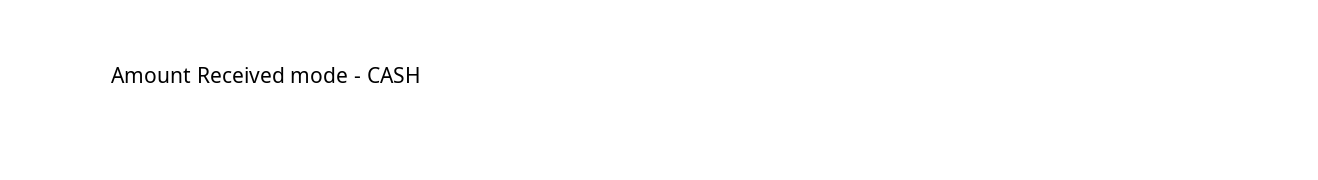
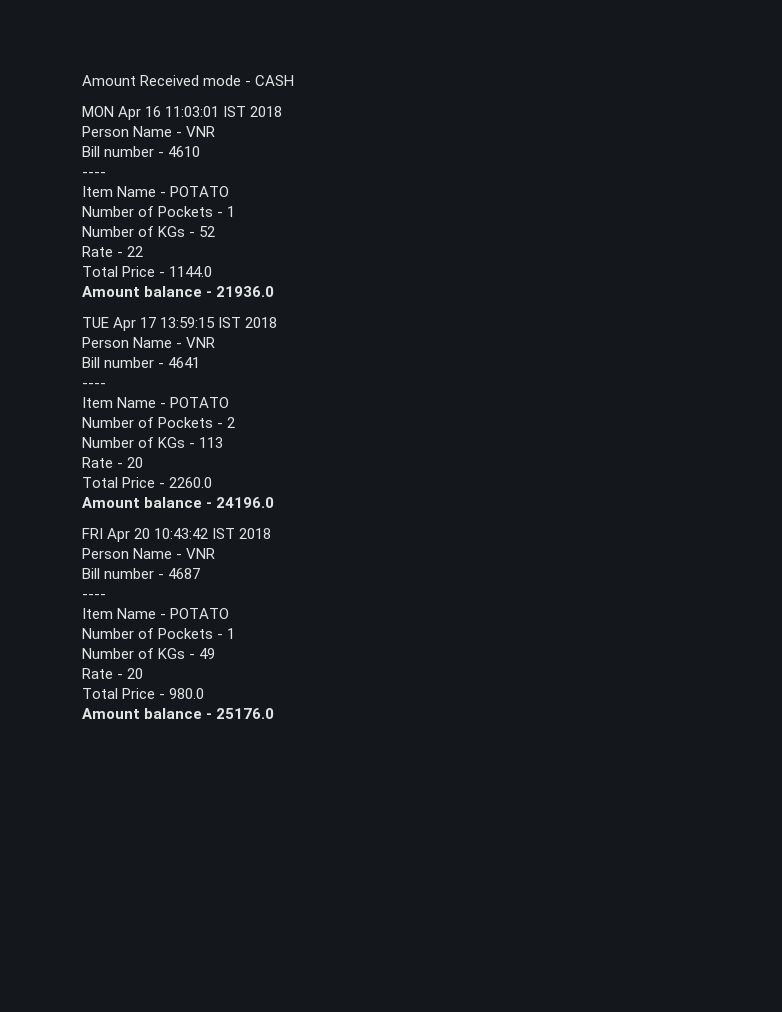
(421, 75) none -> [82,106,283,120] [82,126,216,137] [82,146,201,157] [82,172,106,177] [82,186,230,197] [82,206,236,217] [82,226,216,237] [82,246,144,257] [82,266,213,277] [82,286,275,297] [82,317,278,331] [82,337,216,348] [82,357,201,368] [82,383,106,388] [82,397,230,408] [82,417,236,428] [82,437,224,448] [82,457,144,468] [82,477,213,488] [82,497,275,508] [82,528,272,542] [82,548,216,559] [82,568,201,579] [82,594,106,599] [82,608,230,619] [82,628,236,639] [82,648,216,659] [82,668,144,679] [82,688,205,699] [82,708,275,719] // MON Apr 16 11:03:01 IST 2018 // Person Name - VNR // Bill number - 4610 // ---- // Item Name - POTATO // Number of Pockets - 1 // Number of KGs - 52 // Rate - 22 // Total Price - 1144.0 // Amount balance - 21936.0 // TUE Apr 17 13:59:15 IST 2018 // Person Name - VNR // Bill number - 4641 // ---- // Item Name - POTATO // Number of Pockets - 2 // Number of KGs - 113 // Rate - 20 // Total Price - 2260.0 // Amount balance - 24196.0 // FRI Apr 20 10:43:42 IST 2018 // Person Name - VNR // Bill number - 4687 // ---- // Item Name - POTATO // Number of Pockets - 1 // Number of KGs - 49 // Rate - 20 // Total Price - 980.0 // Amount balance - 25176.0

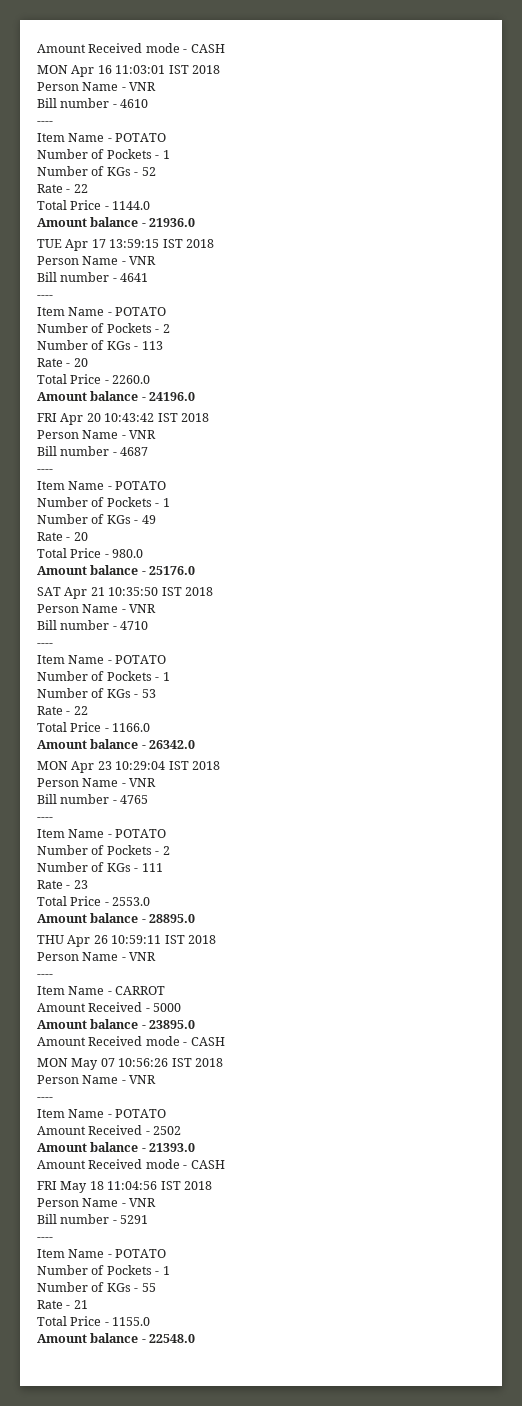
(275, 713) none -> [37,587,213,599] [37,604,157,613] [37,620,149,630] [37,643,53,647] [37,655,167,664] [37,671,170,681] [37,688,156,698] [37,706,88,715] [37,722,151,732] [37,739,196,749] [37,761,220,773] [37,778,157,787] [37,794,149,804] [37,817,53,821] [37,829,167,838] [37,845,170,855] [37,862,163,872] [37,880,88,889] [37,896,151,906] [37,913,196,923] [37,935,216,947] [37,952,157,961] [37,974,53,978] [37,986,166,995] [37,1002,182,1012] [37,1019,196,1029] [37,1036,225,1046] [37,1058,223,1070] [37,1075,157,1084] [37,1097,53,1101] [37,1109,167,1118] [37,1125,182,1135] [37,1142,196,1152] [37,1159,225,1169] [37,1181,212,1193] [37,1198,157,1207] [37,1214,149,1224] [37,1237,53,1241] [37,1249,167,1258] [37,1265,170,1275] [37,1282,156,1292] [37,1300,88,1309] [37,1316,151,1326] [37,1333,196,1343] // SAT Apr 21 10:35:50 IST 2018 // Person Name - VNR // Bill number - 4710 // ---- // Item Name - POTATO // Number of Pockets - 1 // Number of KGs - 53 // Rate - 22 // Total Price - 1166.0 // Amount balance - 26342.0 // MON Apr 23 10:29:04 IST 2018 // Person Name - VNR // Bill number - 4765 // ---- // Item Name - POTATO // Number of Pockets - 2 // Number of KGs - 111 // Rate - 23 // Total Price - 2553.0 // Amount balance - 28895.0 // THU Apr 26 10:59:11 IST 2018 // Person Name - VNR // ---- // Item Name - CARROT // Amount Received - 5000 // Amount balance - 23895.0 // Amount Received mode - CASH // MON May 07 10:56:26 IST 2018 // Person Name - VNR // ---- // Item Name - POTATO // Amount Received - 2502 // Amount balance - 21393.0 // Amount Received mode - CASH // FRI May 18 11:04:56 IST 2018 // Person Name - VNR // Bill number - 5291 // ---- // Item Name - POTATO // Number of Pockets - 1 // Number of KGs - 55 // Rate - 21 // Total Price - 1155.0 // Amount balance - 22548.0

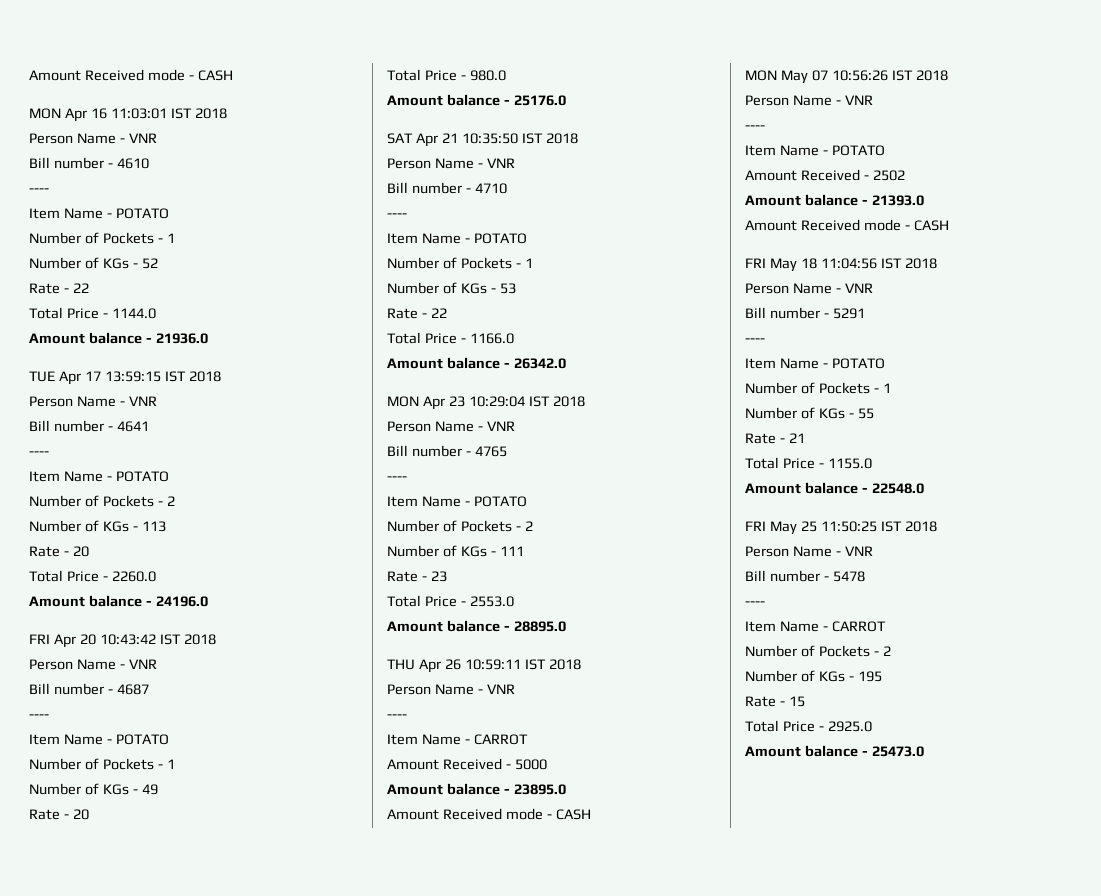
(196, 1338) none -> [745,521,937,535] [745,546,873,557] [745,570,865,582] [745,601,765,606] [745,621,886,632] [745,645,891,657] [745,670,882,682] [745,696,805,707] [745,720,872,732] [745,745,924,757] // FRI May 25 11:50:25 IST 2018 // Person Name - VNR // Bill number - 5478 // ---- // Item Name - CARROT // Number of Pockets - 2 // Number of KGs - 195 // Rate - 15 // Total Price - 2925.0 // Amount balance - 25473.0

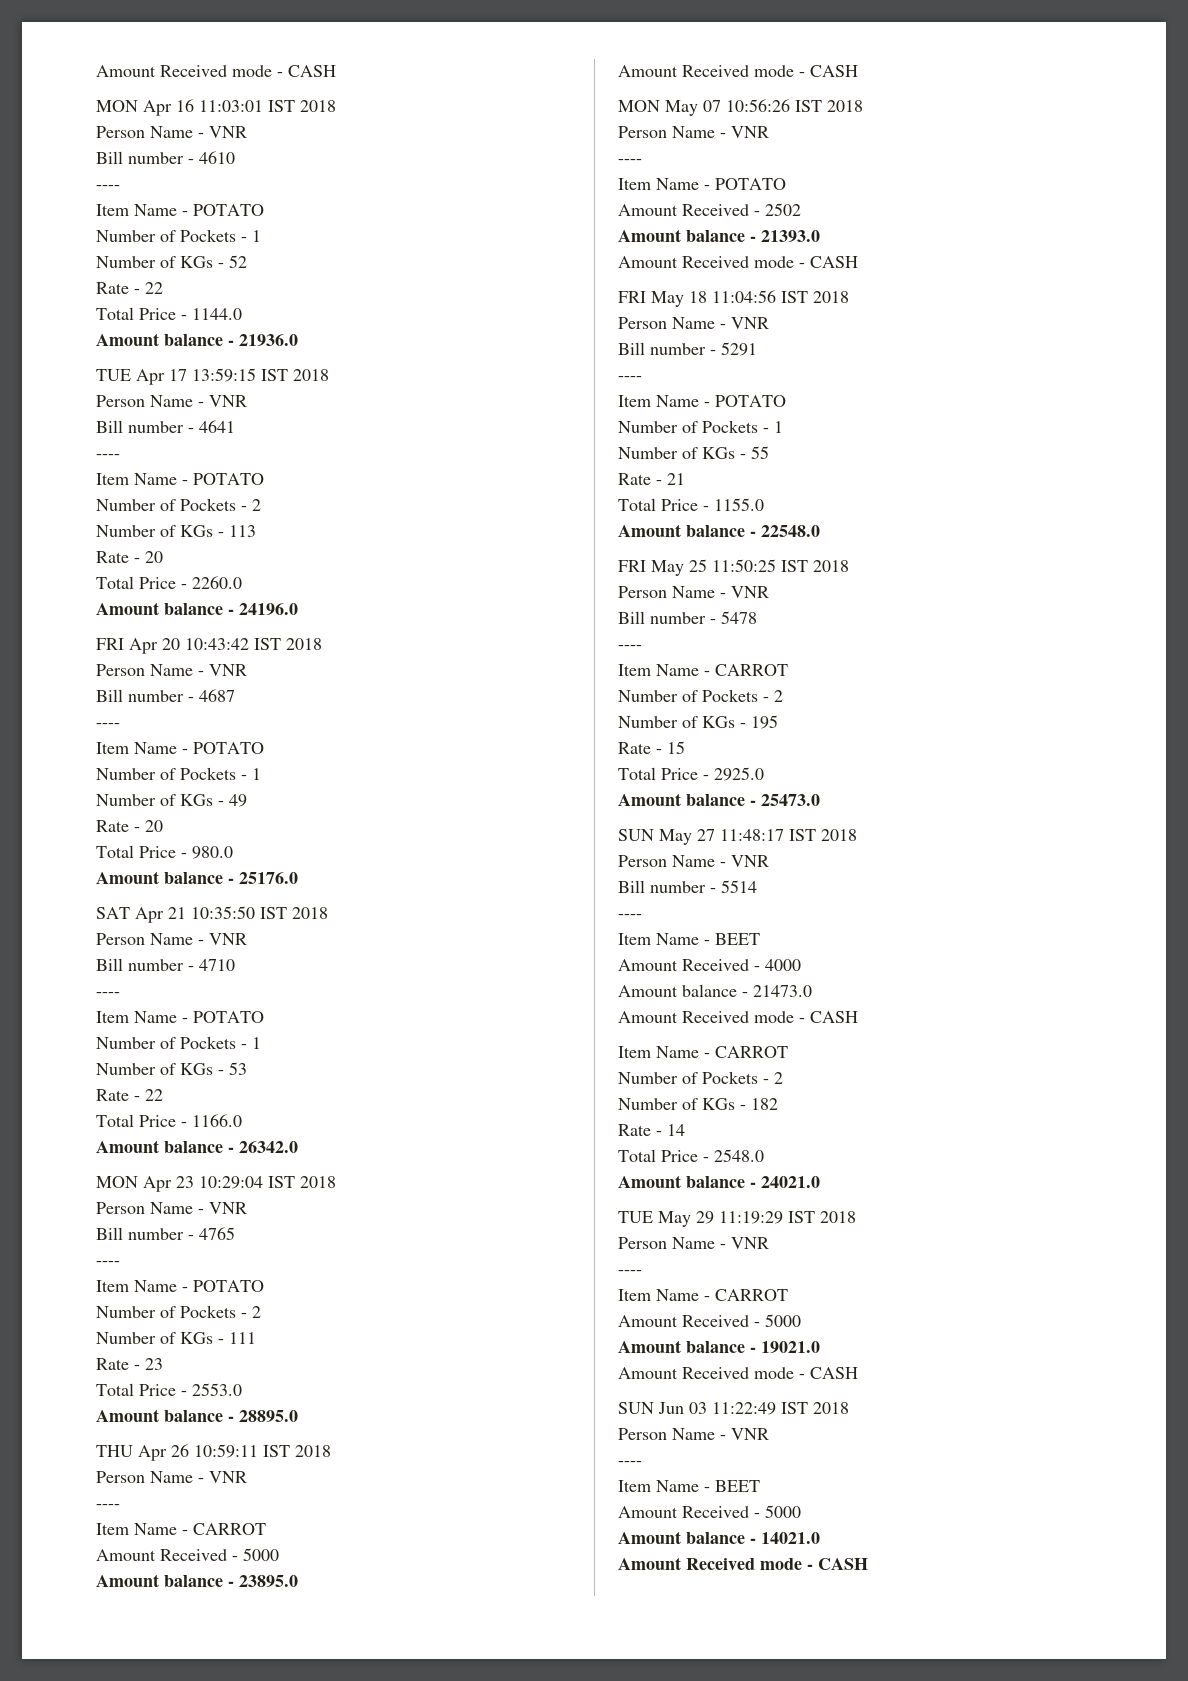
(924, 751) none -> [618,829,857,845] [618,855,769,867] [618,880,757,893] [618,914,642,919] [618,933,760,945] [618,959,801,971] [618,984,812,997] [618,1011,858,1023] [618,1046,788,1058] [618,1071,783,1084] [618,1098,778,1110] [618,1124,685,1136] [618,1149,764,1162] [618,1175,820,1188] [618,1211,856,1227] [618,1237,769,1249] [618,1270,642,1275] [618,1289,788,1301] [618,1314,801,1327] [618,1340,820,1353] [618,1367,858,1379] [618,1402,849,1415] [618,1428,769,1440] [618,1461,642,1466] [618,1480,760,1492] [618,1505,801,1518] [618,1531,820,1544] [618,1557,868,1570] // SUN May 27 11:48:17 IST 2018 // Person Name - VNR // Bill number - 5514 // ---- // Item Name - BEET // Amount Received - 4000 // Amount balance - 21473.0 // Amount Received mode - CASH // Item Name - CARROT // Number of Pockets - 2 // Number of KGs - 182 // Rate - 14 // Total Price - 2548.0 // Amount balance - 24021.0 // TUE May 29 11:19:29 IST 2018 // Person Name - VNR // ---- // Item Name - CARROT // Amount Received - 5000 // Amount balance - 19021.0 // Amount Received mode - CASH // SUN Jun 03 11:22:49 IST 2018 // Person Name - VNR // ---- // Item Name - BEET // Amount Received - 5000 // Amount balance - 14021.0 // Amount Received mode - CASH

